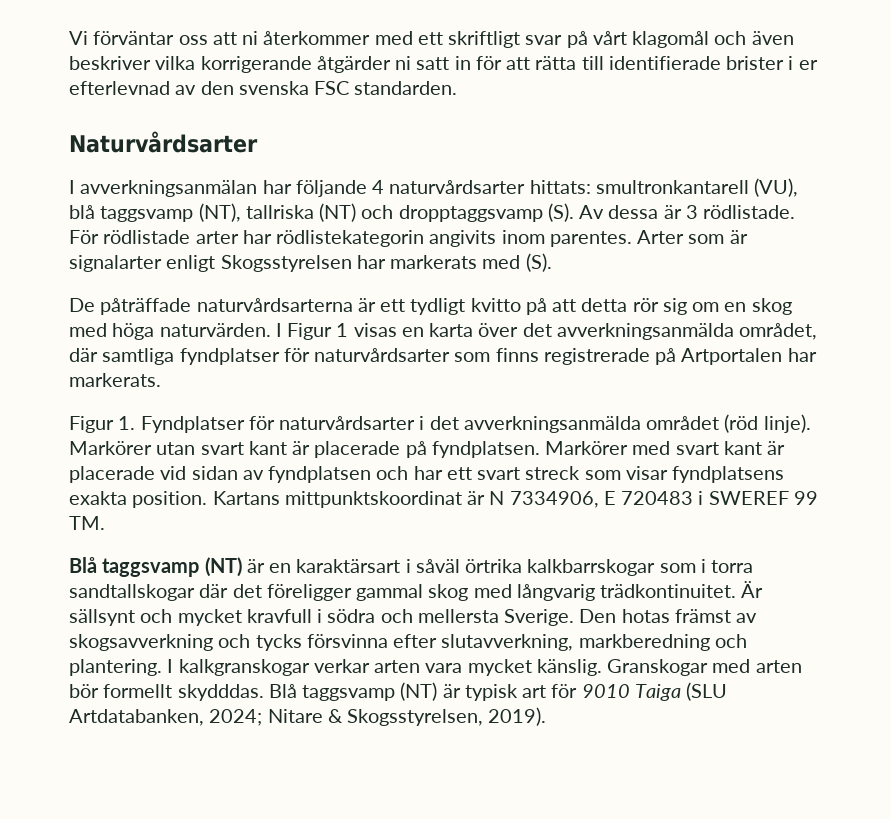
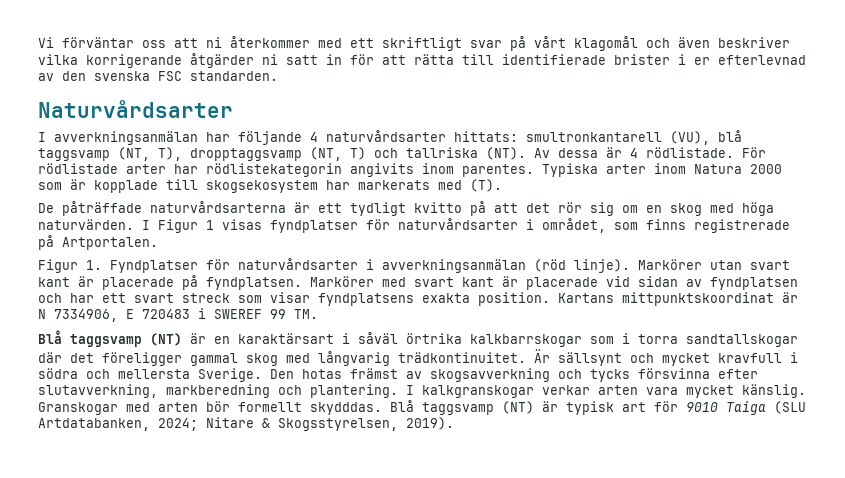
[198,203,574,222] (NT), tallriska (NT) och dropptaggsvamp (S). -> [118,147,526,161] (NT, T), dropptaggsvamp (NT, T) och tallriska (NT).
[685,205,698,219] 3 -> [630,148,638,158] 4
[637,230,748,244] [69,255,352,272] Arter som är signalarter enligt Skogsstyrelsen -> [542,163,782,177] [38,179,318,193] Typiska arter inom Natura 2000 som är kopplade till skogsekosystem
[525,253,552,272] (S). -> [470,179,502,192] (T).
[581,298,628,312] detta -> [526,203,550,213] det
[401,323,818,340] [69,348,175,365] en karta över det avverkningsanmälda området, där samtliga -> (262, 224) none
(451, 355) none -> [526,218,606,233] i området,
[681,348,817,365] [69,373,161,387] Artportalen har markerats. -> [62,237,158,250] Artportalen.
[429,416,720,433] det avverkningsanmälda området -> [382,259,526,273] avverkningsanmälan

